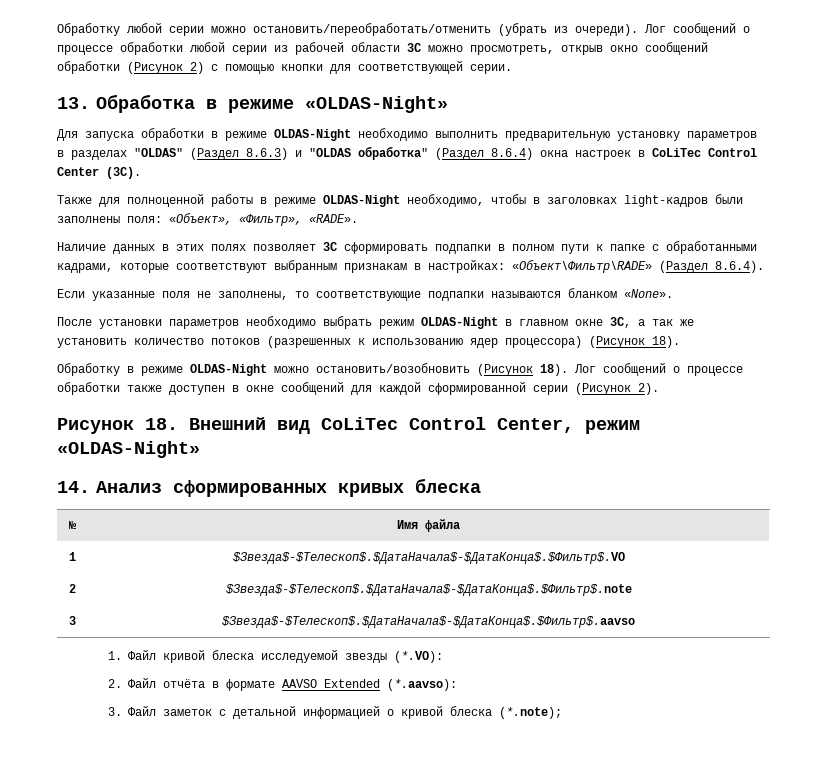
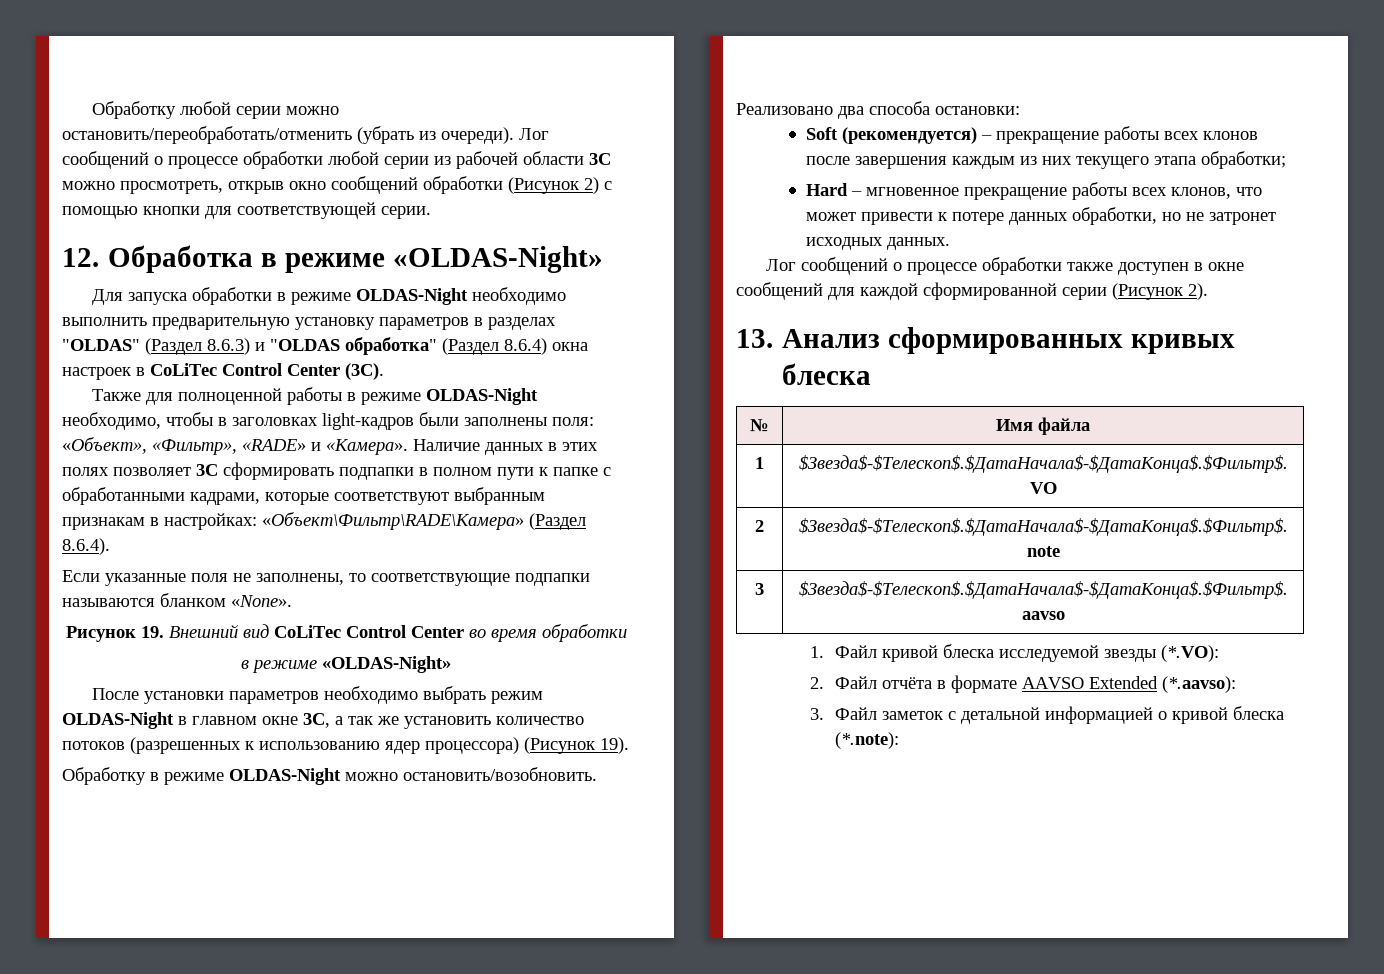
[57,97,90,109] 13. -> [62,248,99,267] 12.
[309,214,358,223] «RADE». // -> [242,439,408,455] «RADE» и «Камера».
[512,260,652,273] «Объект\Фильтр\RADE» -> [262,512,524,530] «Объект\Фильтр\RADE\Камера»
(673, 293) none -> [65,624,627,642] [241,656,451,673] // Рисунок 19. Внешний вид CoLiTec Control Center во время обработки // в режиме «OLDAS-Night»
[652,336,680,348] 18). -> [600,737,629,754] 19).
[316,363,568,376] остановить/возобновить (Рисунок 18). -> [403,767,597,781] [736,101,1020,119] [805,126,1258,144] [805,151,1286,169] [805,182,1262,200] [805,207,1276,225] [805,237,950,250] остановить/возобновить. Реализовано два способа остановки: // Soft (рекомендуется) – прекращение работы всех клонов после завершения каждым из них текущего этапа обработки; // Hard – мгновенное прекращение работы всех клонов, что может привести к потере данных обработки, но не затронет исходных данных. //
[57,417,640,434] [57,441,200,458] [57,481,90,493] Рисунок 18. Внешний вид CoLiTec Control Center, режим «OLDAS-Night» // 14. -> [736,329,773,348] 13.
[499,707,563,719] (*.note); -> [835,732,900,749] (*.note):

